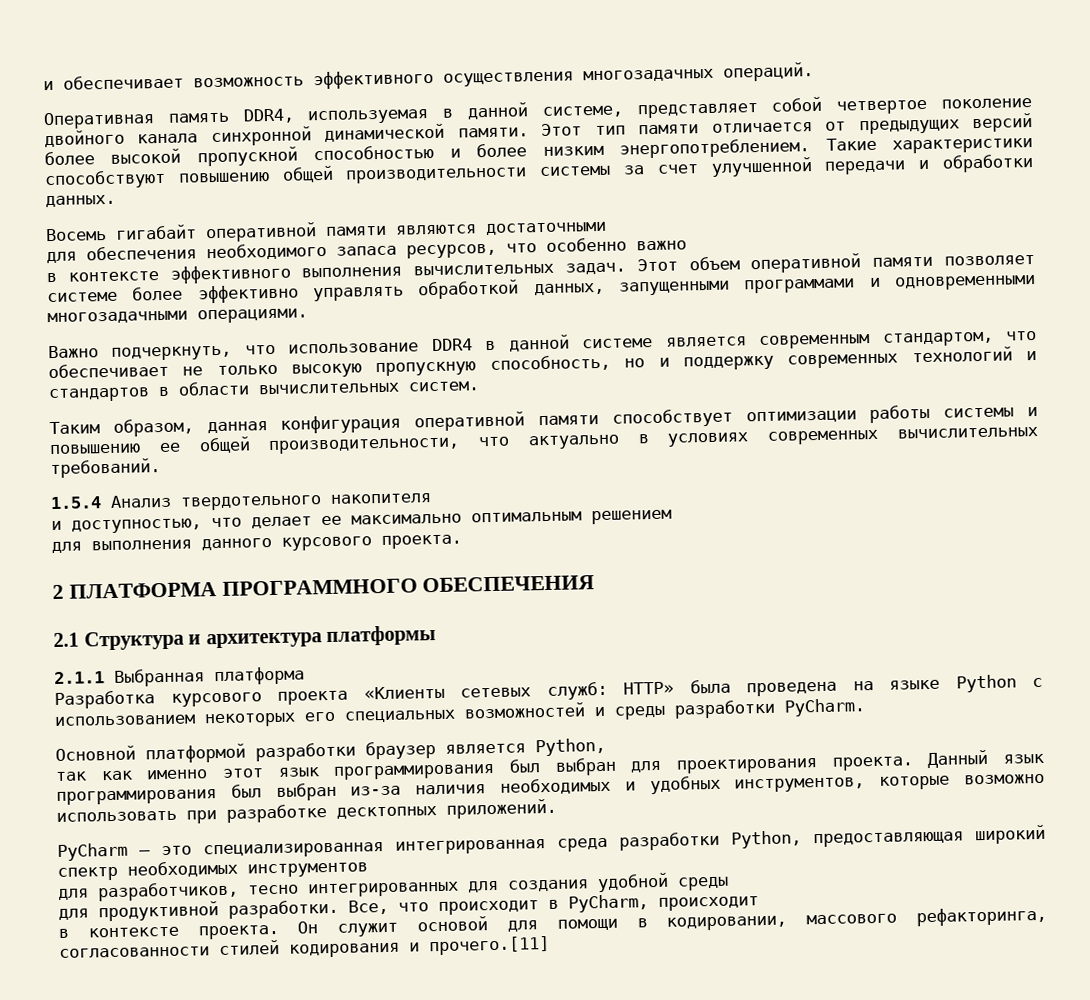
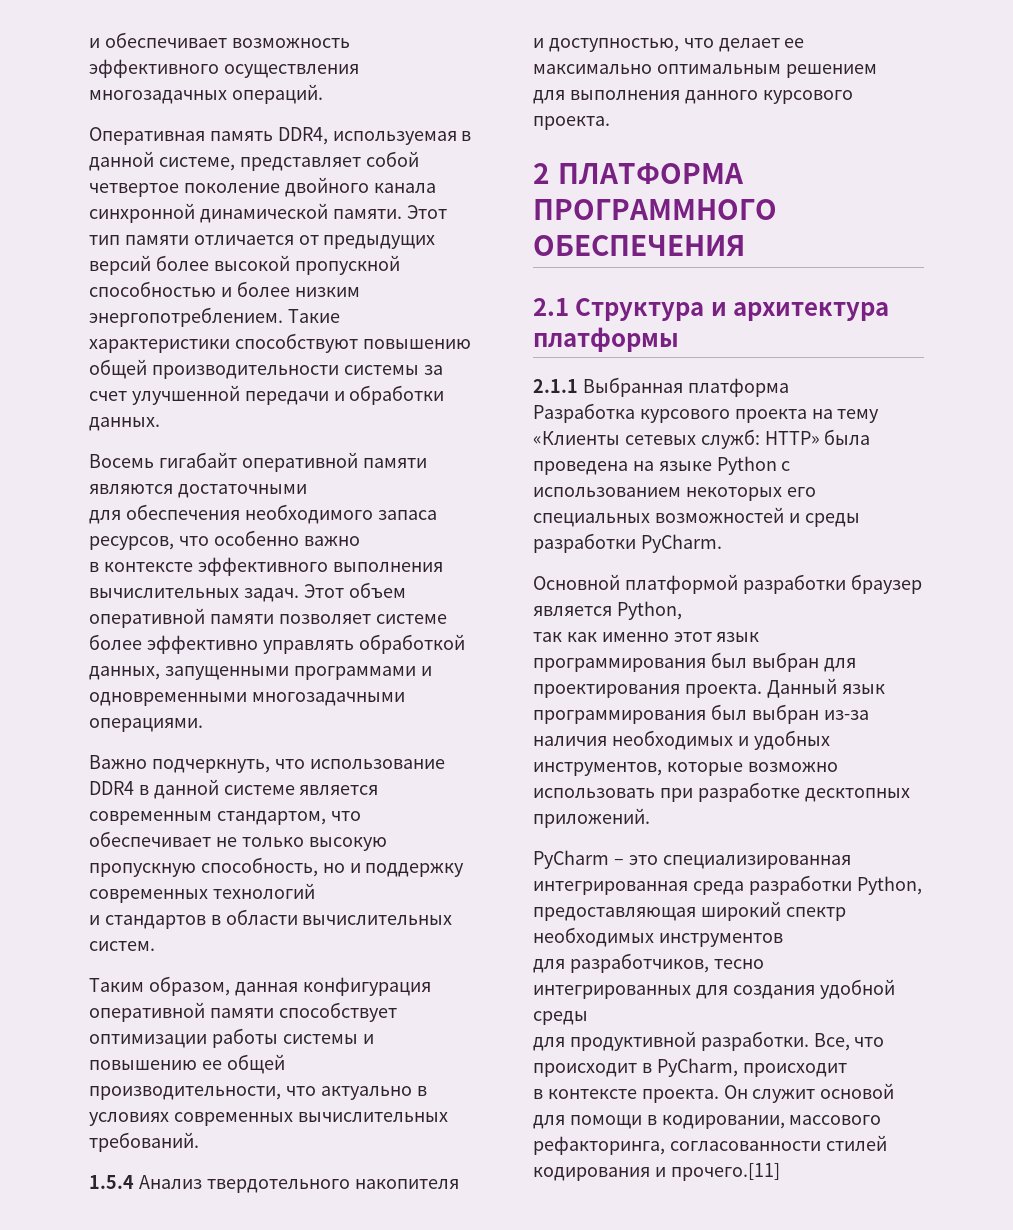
(1013, 354) none -> (315, 891) //
(348, 697) none -> [811,409,880,423] на тему

